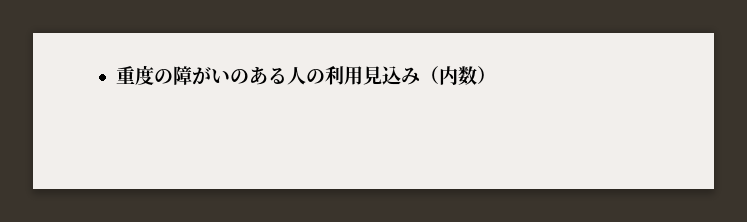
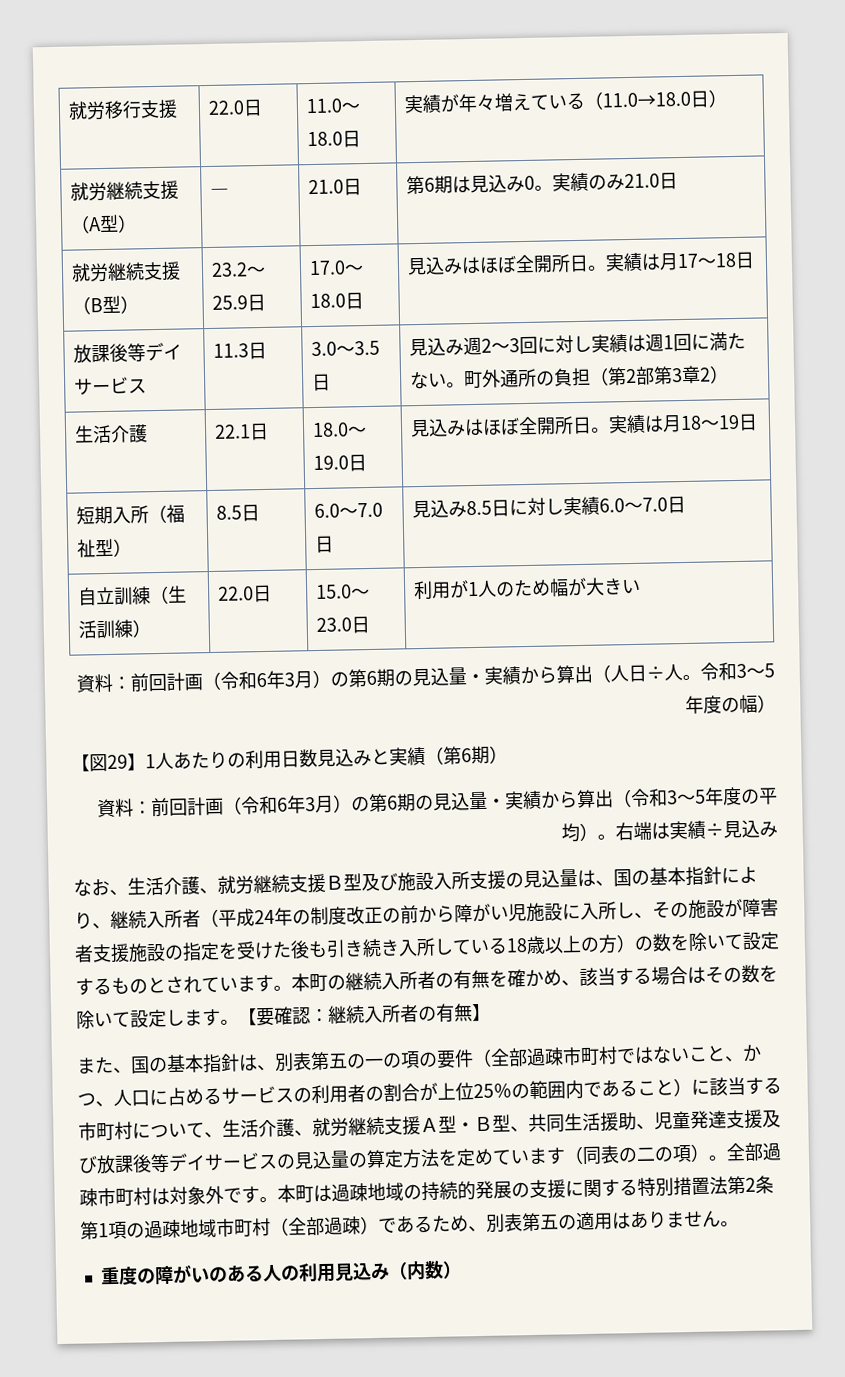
(115, 75) none -> [68,99,179,121] [208,98,264,117] [306,98,362,114] [307,130,362,148] [404,89,728,114] [70,180,180,202] [70,214,138,234] [210,188,230,196] [308,178,363,196] [406,172,679,195] [71,261,182,283] [72,295,140,315] [211,262,267,277] [212,293,267,312] [309,260,365,276] [310,292,365,310] [407,251,756,276] [73,342,183,364] [74,376,148,396] [213,341,268,360] [311,340,381,357] [311,373,332,392] [409,332,747,357] [409,365,730,390] [74,424,149,444] [214,422,270,441] [312,422,368,438] [313,454,368,472] [410,413,759,438] [76,504,186,525] [77,538,133,558] [216,504,261,522] [314,502,384,519] [315,535,335,554] [412,495,687,519] [78,585,188,606] [78,619,152,639] [218,584,273,603] [316,584,371,600] [316,615,371,634] [413,577,642,600] [76,662,775,693] [685,694,776,715] [71,745,508,772] [97,786,778,818] [561,819,778,843] [73,866,758,897] [74,898,779,930] [74,931,780,963] [75,964,778,996] [76,1003,491,1029] [76,1044,762,1074] [77,1076,782,1108] [78,1109,781,1141] [78,1142,782,1175] [79,1175,774,1207] [80,1210,739,1240] 就労移行支援 | 22.0日 | 11.0〜18.0日 | 実績が年々増えている（11.0→18.0日） // 就労継続支援（A型） | ― | 21.0日 | 第6期は見込み0。実績のみ21.0日 // 就労継続支援（B型） | 23.2〜25.9日 | 17.0〜18.0日 | 見込みはほぼ全開所日。実績は月17〜18日 // 放課後等デイサービス | 11.3日 | 3.0〜3.5日 | 見込み週2〜3回に対し実績は週1回に満たない。町外通所の負担（第2部第3章2） // 生活介護 | 22.1日 | 18.0〜19.0日 | 見込みはほぼ全開所日。実績は月18〜19日 // 短期入所（福祉型） | 8.5日 | 6.0〜7.0日 | 見込み8.5日に対し実績6.0〜7.0日 // 自立訓練（生活訓練） | 22.0日 | 15.0〜23.0日 | 利用が1人のため幅が大きい // 資料：前回計画（令和6年3月）の第6期の見込量・実績から算出（人日÷人。令和3～5年度の幅） // 【図29】1人あたりの利用日数見込みと実績（第6期） // 資料：前回計画（令和6年3月）の第6期の見込量・実績から算出（令和3～5年度の平均）。右端は実績÷見込み // なお、生活介護、就労継続支援Ｂ型及び施設入所支援の見込量は、国の基本指針により、継続入所者（平成24年の制度改正の前から障がい児施設に入所し、その施設が障害者支援施設の指定を受けた後も引き続き入所している18歳以上の方）の数を除いて設定するものとされています。本町の継続入所者の有無を確かめ、該当する場合はその数を除いて設定します。【要確認：継続入所者の有無】 // また、国の基本指針は、別表第五の一の項の要件（全部過疎市町村ではないこと、かつ、人口に占めるサービスの利用者の割合が上位25％の範囲内であること）に該当する市町村について、生活介護、就労継続支援Ａ型・Ｂ型、共同生活援助、児童発達支援及び放課後等デイサービスの見込量の算定方法を定めています（同表の二の項）。全部過疎市町村は対象外です。本町は過疎地域の持続的発展の支援に関する特別措置法第2条第1項の過疎地域市町村（全部過疎）であるため、別表第五の適用はありません。 //

